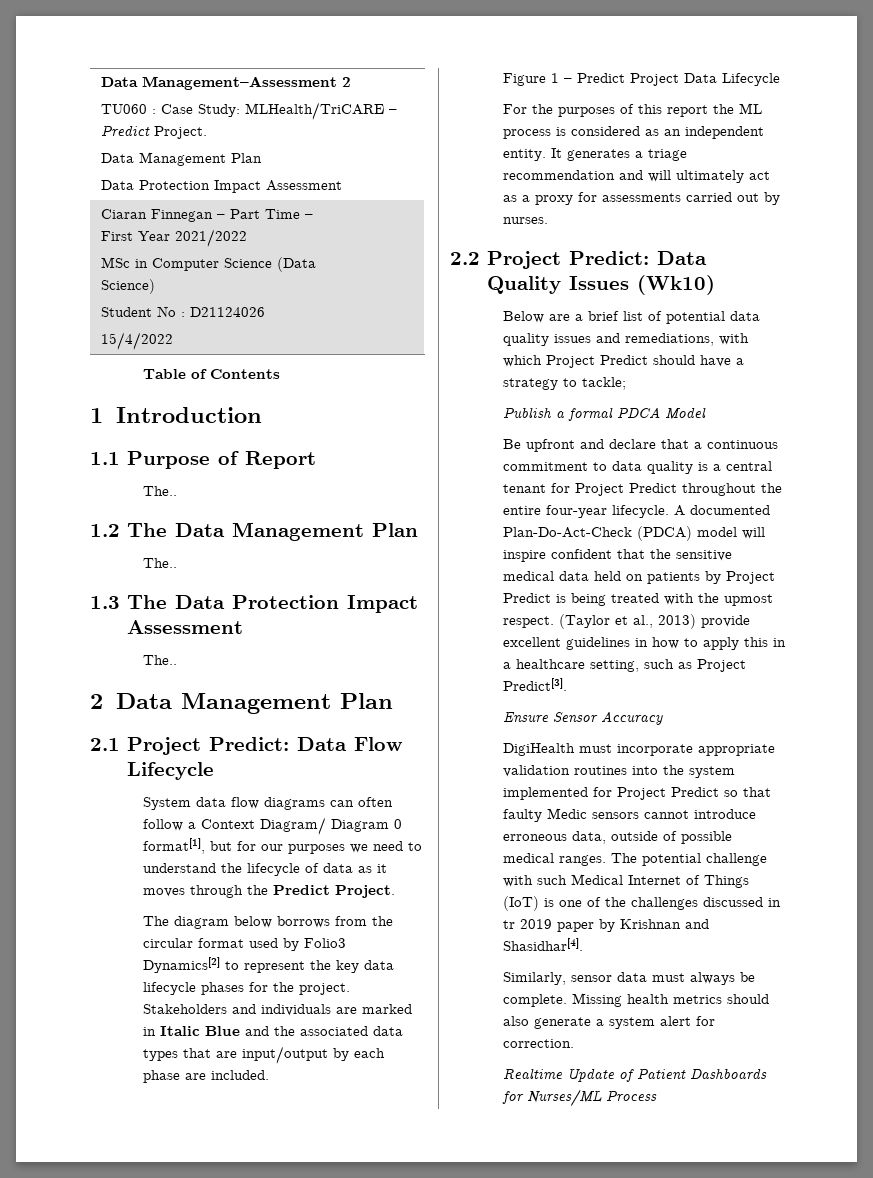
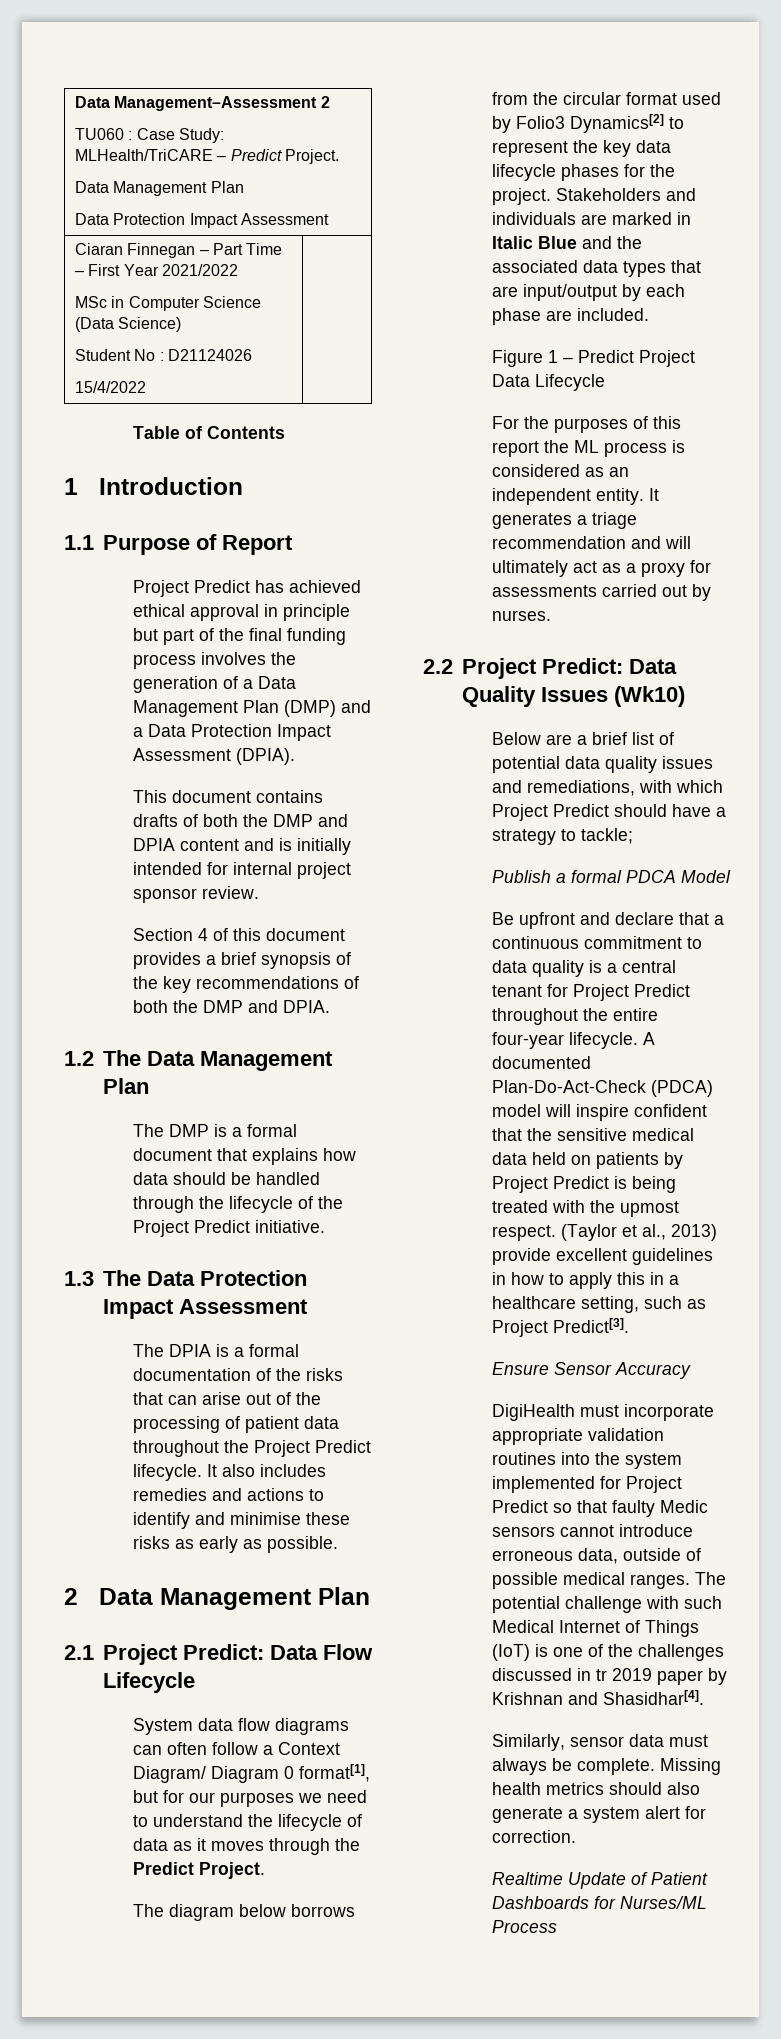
[142,486,177,496] The.. -> [133,580,362,597] [133,604,351,621] [133,628,347,645] [133,652,297,669] [133,676,297,693] [133,700,372,717] [133,724,332,741] [133,748,296,765] [133,790,324,803] [133,814,349,827] [133,838,352,855] [133,862,352,879] [133,886,260,903] [133,928,346,941] [133,952,352,969] [133,976,360,993] [133,1000,331,1013] Project Predict has achieved ethical approval in principle but part of the final funding process involves the generation of a Data Management Plan (DMP) and a Data Protection Impact Assessment (DPIA). // This document contains drafts of both the DMP and DPIA content and is initially intended for internal project sponsor review. // Section 4 of this document provides a brief synopsis of the key recommendations of both the DMP and DPIA.
[142,558,177,568] The.. -> [133,1124,298,1137] [133,1148,357,1165] [133,1172,321,1185] [133,1196,344,1213] [133,1220,326,1237] The DMP is a formal document that explains how data should be handled through the lifecycle of the Project Predict initiative.
[142,655,177,665] The.. -> [133,1344,300,1357] [133,1368,344,1381] [133,1392,322,1405] [133,1416,340,1433] [133,1440,372,1457] [133,1464,327,1481] [133,1488,325,1501] [133,1512,351,1529] [133,1536,339,1553] The DPIA is a formal documentation of the risks that can arise out of the processing of patient data throughout the Project Predict lifecycle. It also includes remedies and actions to identify and minimise these risks as early as possible.

